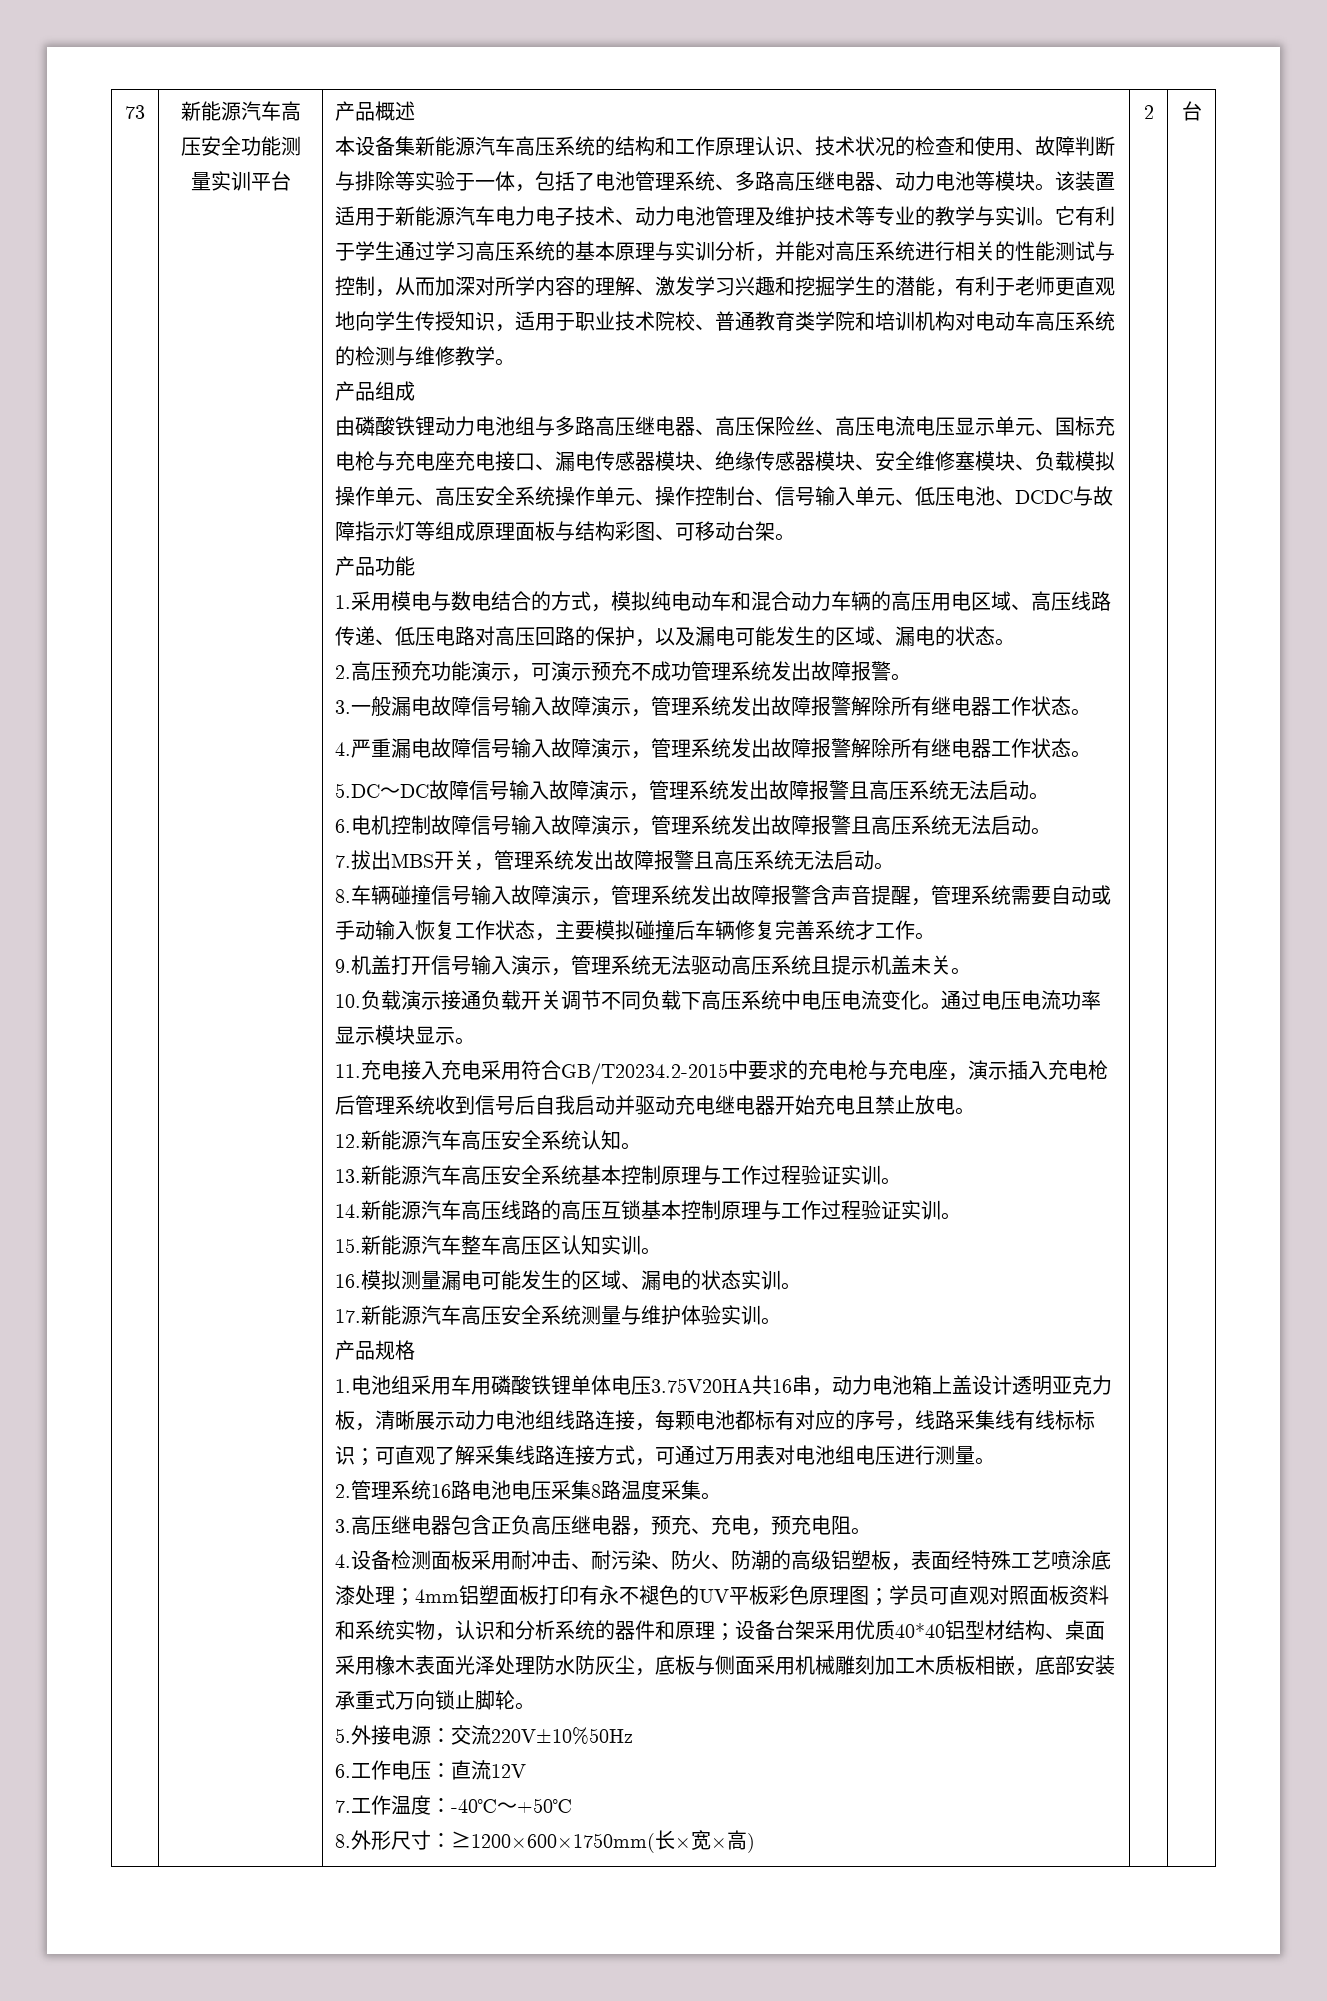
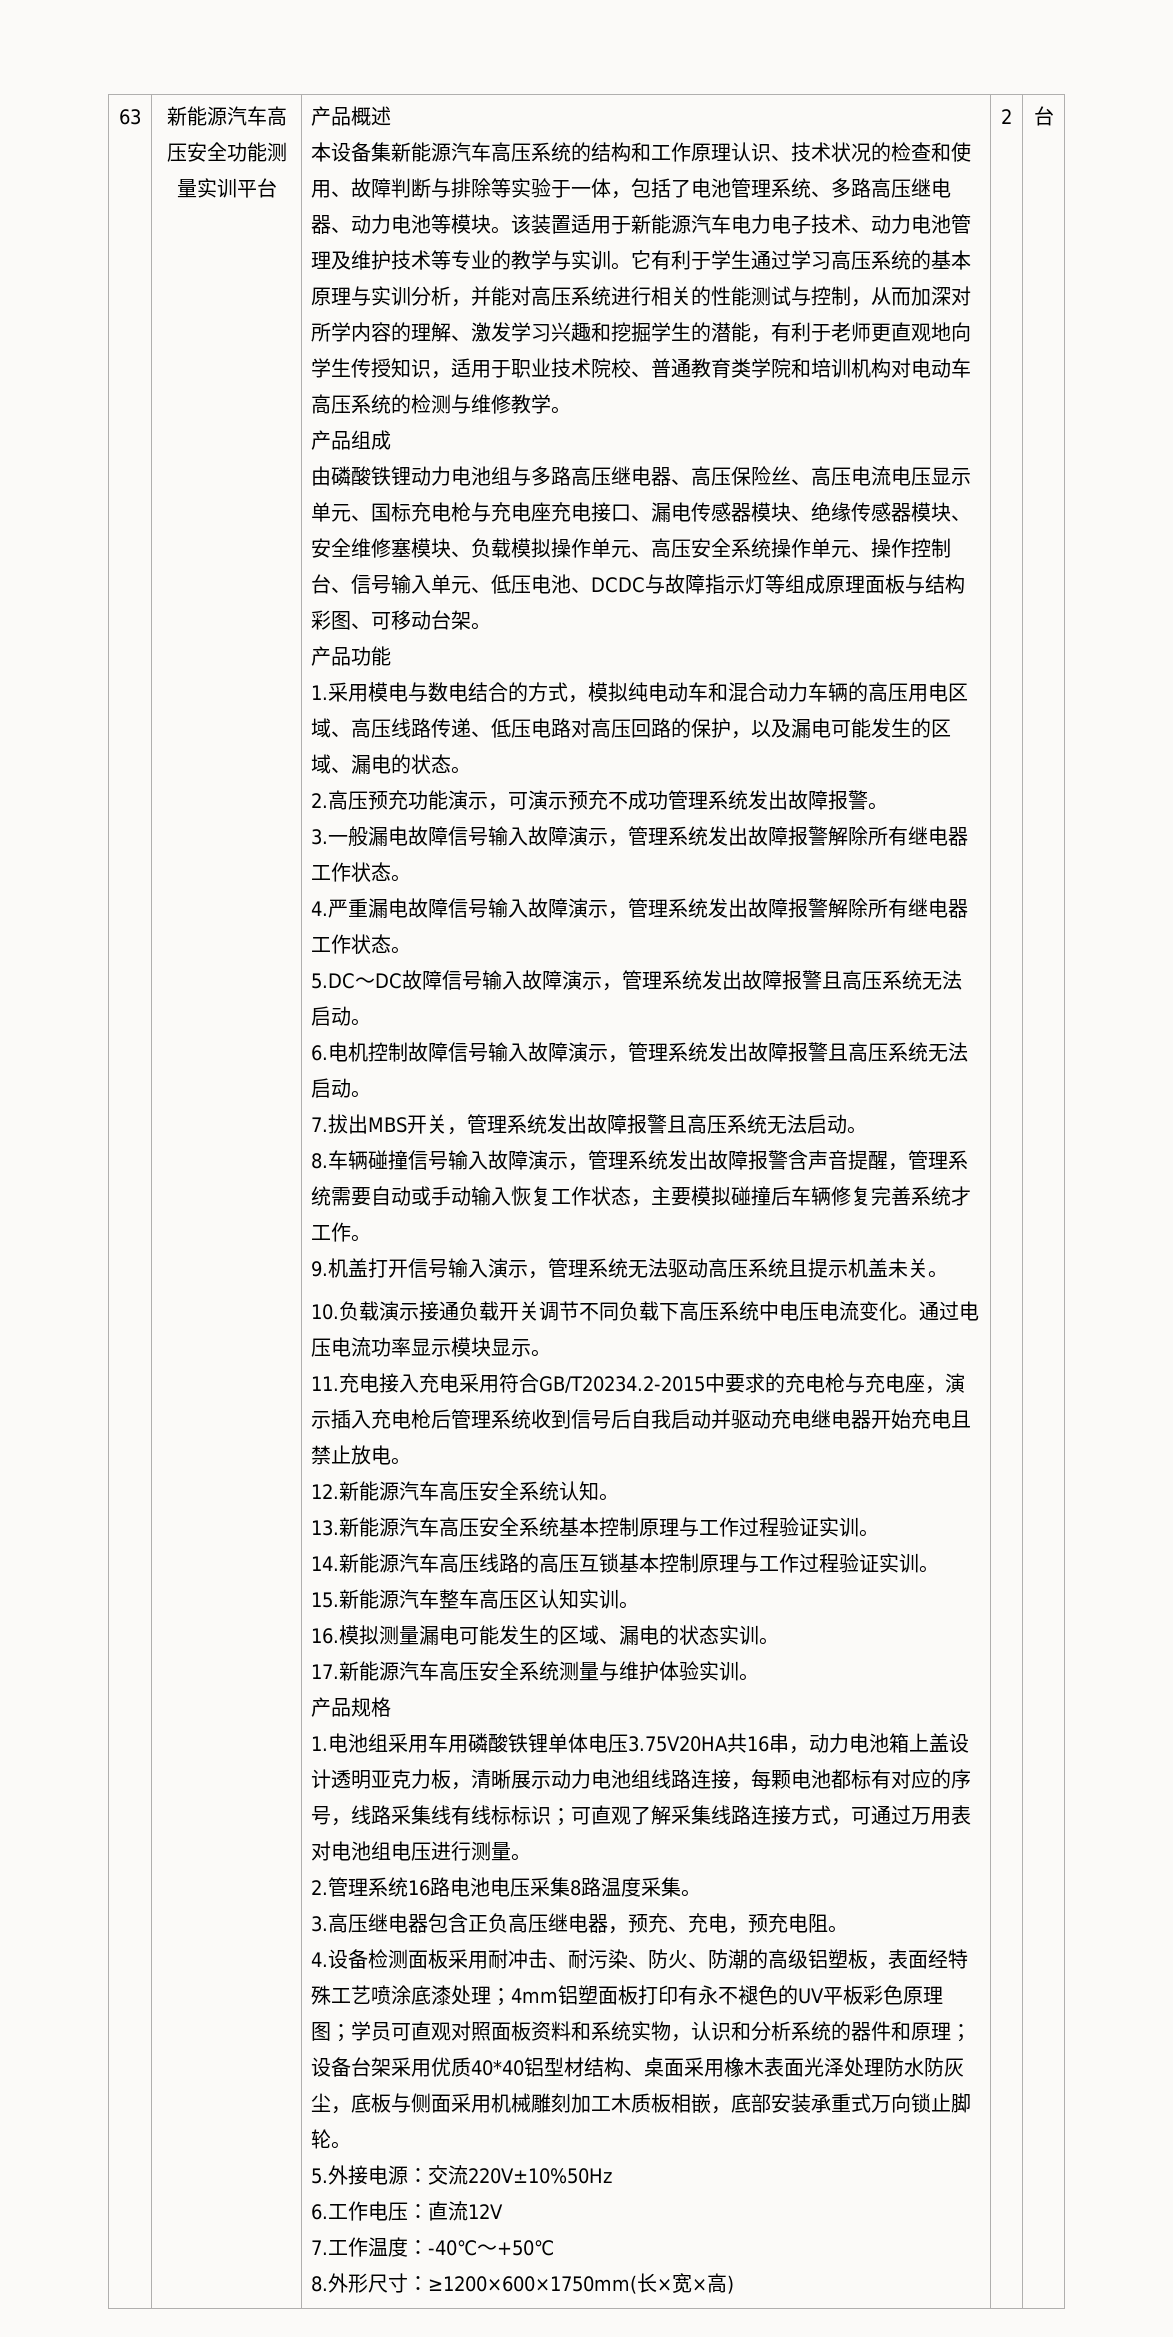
[125,105,145,119] 73 -> [119,109,141,125] 63

